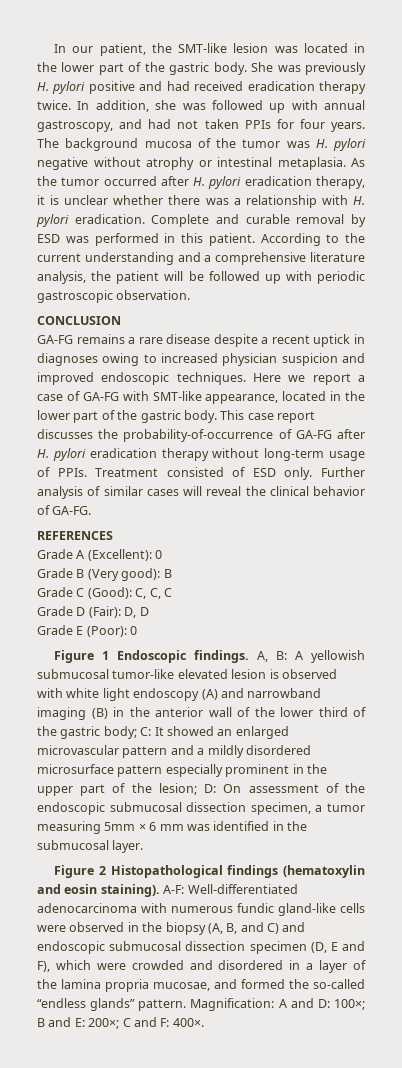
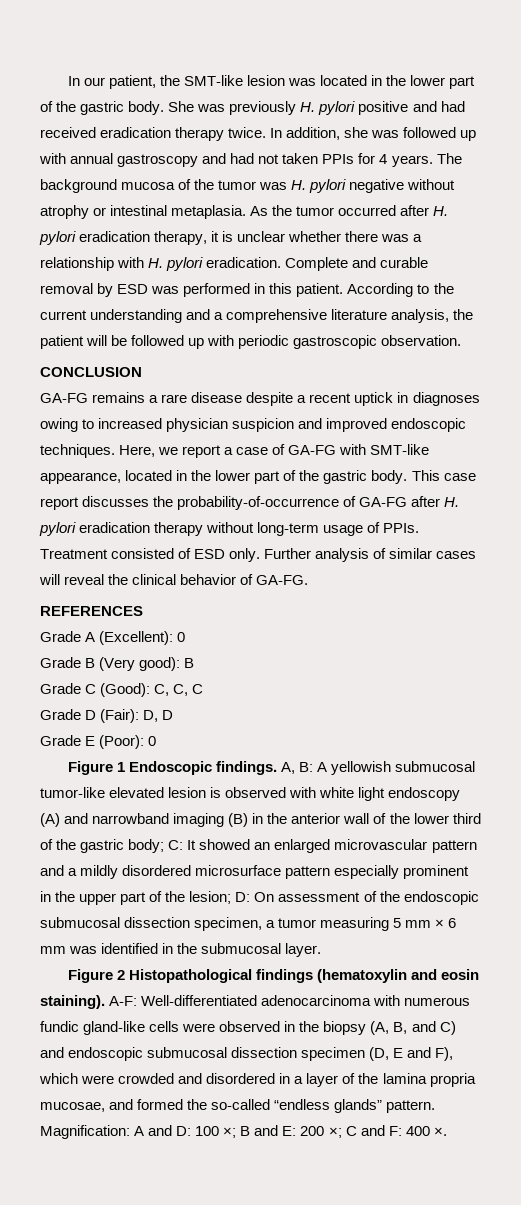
[37,120,113,132] gastroscopy, -> [117,154,199,167] gastroscopy
[299,119,325,129] four -> [379,154,388,164] 4
[253,373,281,382] Here -> [119,445,156,457] Here,
[104,822,136,831] 5mm -> [393,918,432,928] 5 mm
[334,999,365,1010] 100×; -> [195,1126,237,1138] 100 ×;
[88,1018,120,1029] 200×; -> [300,1126,342,1138] 200 ×;
[172,1018,204,1027] 400×. -> [405,1126,447,1136] 400 ×.

